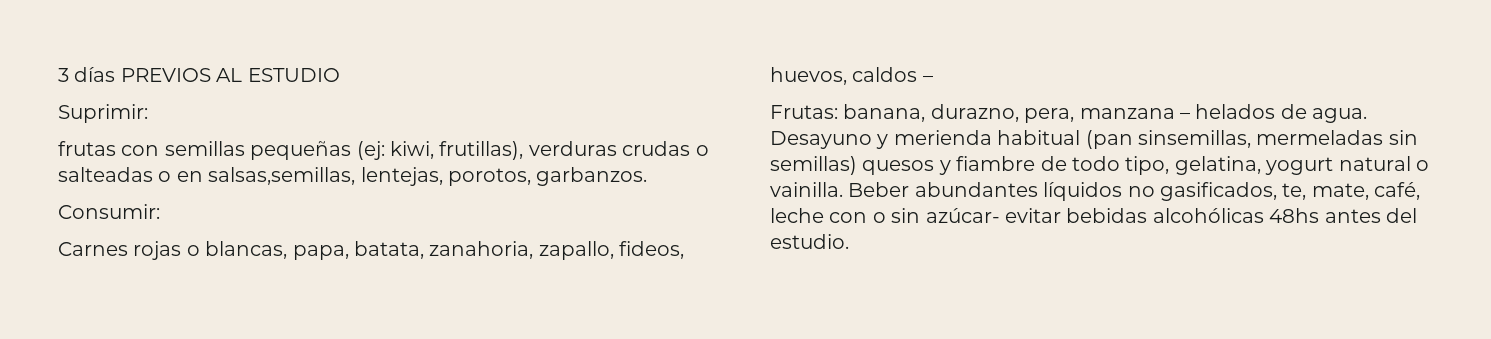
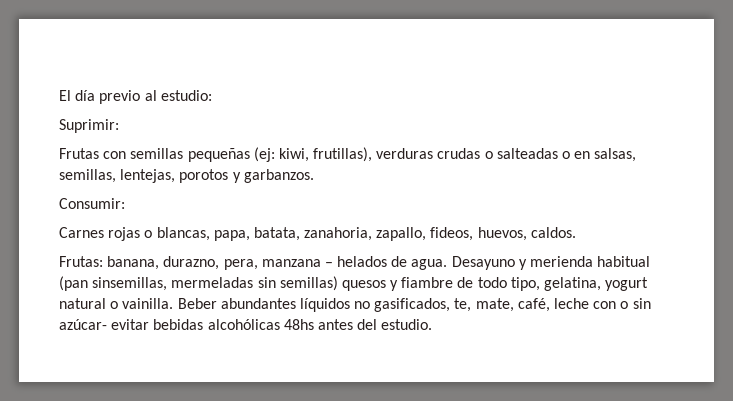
[58,67,340,82] 3 días PREVIOS AL ESTUDIO -> [59,90,212,104] El día previo al estudio:
[58,141,116,156] frutas -> [59,148,99,159] Frutas
[208,167,531,186] salsas,semillas, lentejas, porotos, -> [594,148,637,162] [59,169,241,183] salsas, semillas, lentejas, porotos y
[852,67,933,82] caldos – -> [530,227,576,238] caldos.

